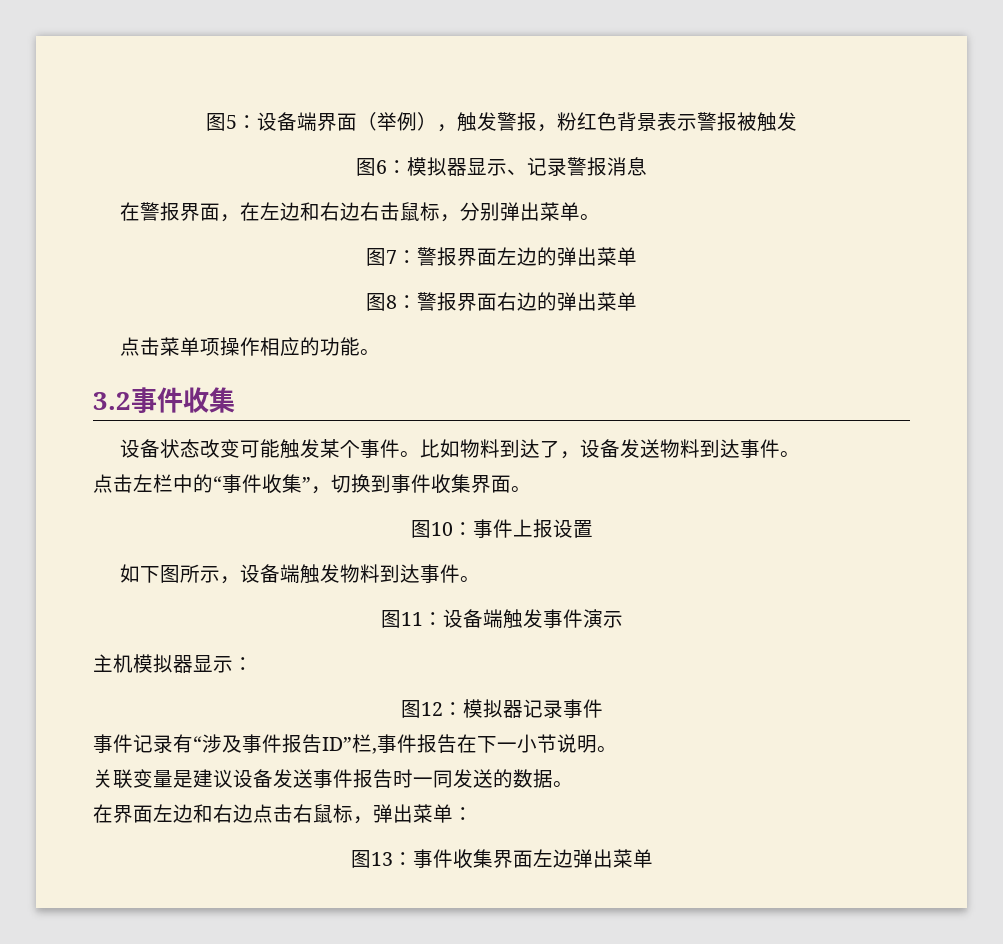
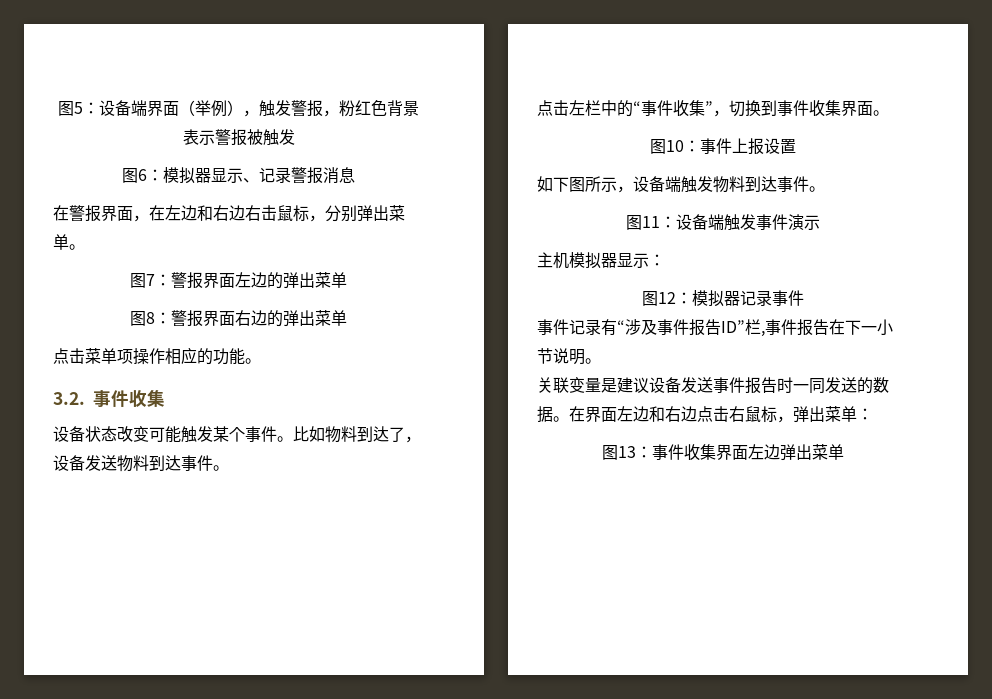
[93,392,131,410] 3.2 -> [53,392,85,405] 3.2.
(573, 784) // -> (569, 419) none

